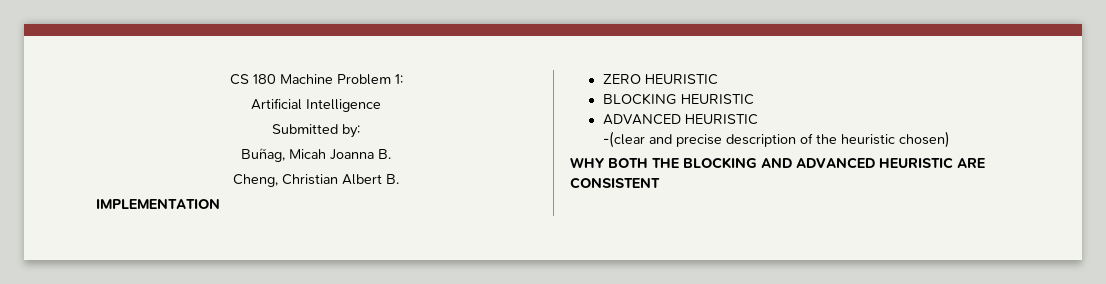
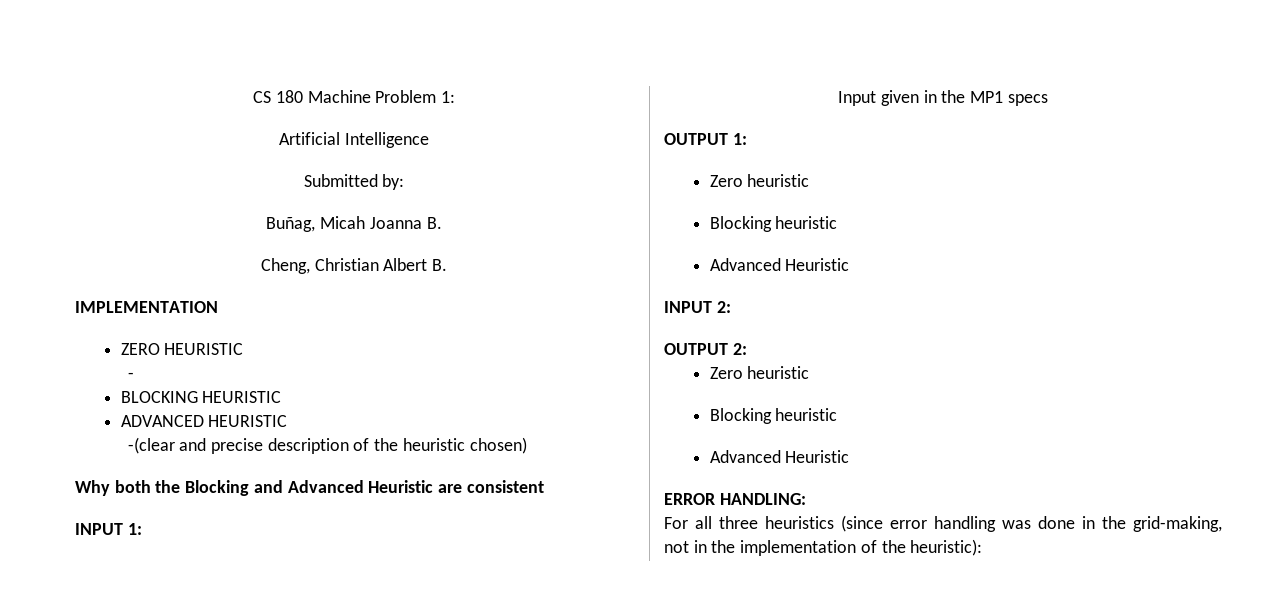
(718, 79) none -> [127,372,134,379] // -
[570,157,985,169] [570,177,660,189] WHY BOTH THE BLOCKING AND ADVANCED HEURISTIC ARE CONSISTENT -> [75,480,544,496] [75,523,142,535] [838,90,1048,106] [664,133,747,145] [709,174,810,187] [709,216,838,232] [709,258,850,271] [664,301,731,313] [664,343,747,355] [709,366,810,379] [709,408,838,424] [709,450,850,463] [664,493,806,505] [664,515,1222,532] [664,539,983,556] Why both the Blocking and Advanced Heuristic are consistent // INPUT 1: // Input given in the MP1 specs // OUTPUT 1: // Zero heuristic // Blocking heuristic // Advanced Heuristic // INPUT 2: // OUTPUT 2: // Zero heuristic // Blocking heuristic // Advanced Heuristic // ERROR HANDLING: // For all three heuristics (since error handling was done in the grid-making, not in the implementation of the heuristic):

